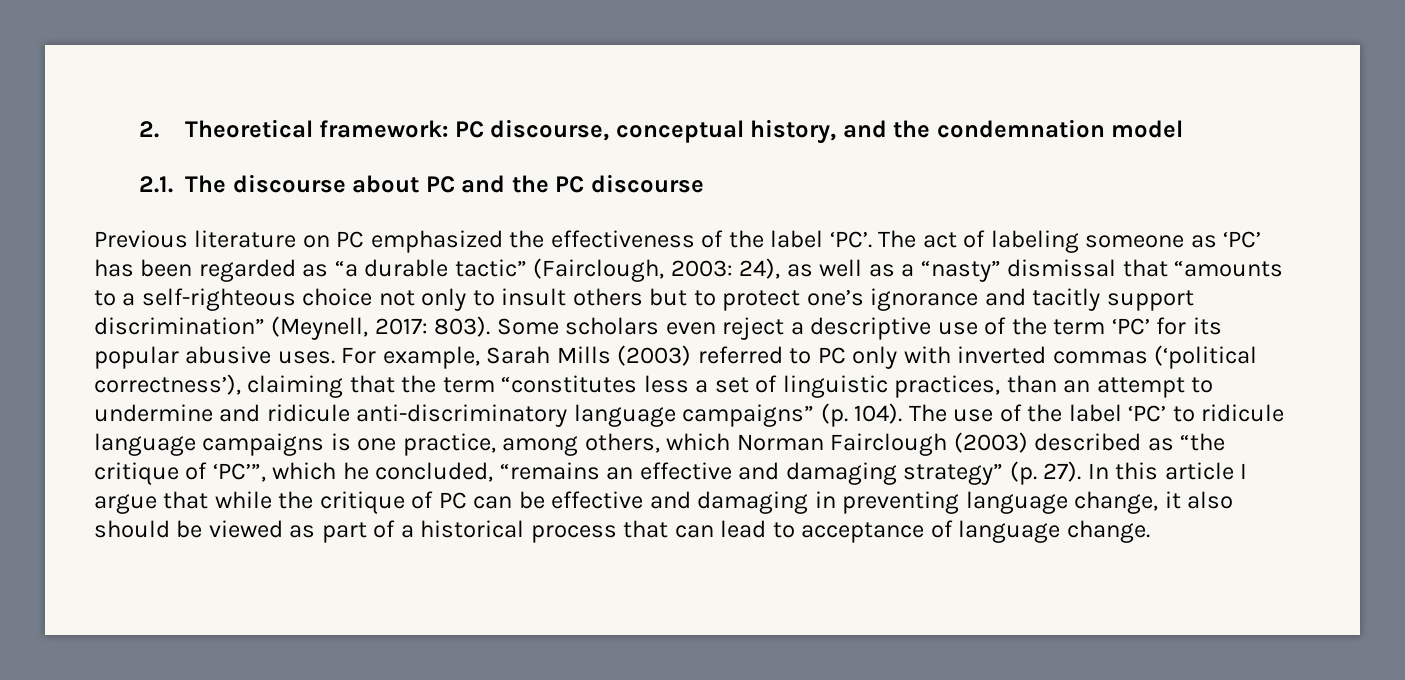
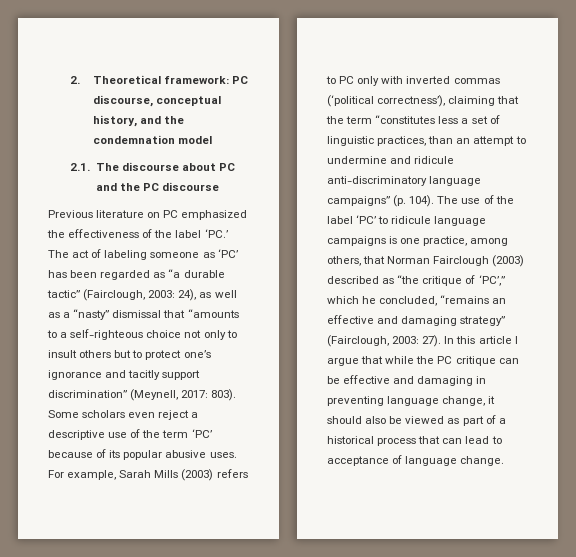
[829,231,872,248] ‘PC’. -> [204,229,228,238] ‘PC.’
[1156,317,1187,335] for -> [48,449,107,458] because of
[697,346,783,364] referred -> [216,469,248,478] refers
[666,433,731,451] which -> [363,256,386,264] that
[212,463,266,482] ‘PC’”, -> [478,275,505,286] ‘PC’,”
[1009,461,1037,485] (p. -> [327,335,420,347] (Fairclough, 2003:
[319,491,467,514] critique of PC -> [437,356,496,366] PC critique
[1187,491,1234,509] [94,520,170,538] also should -> [327,416,387,424] should also

